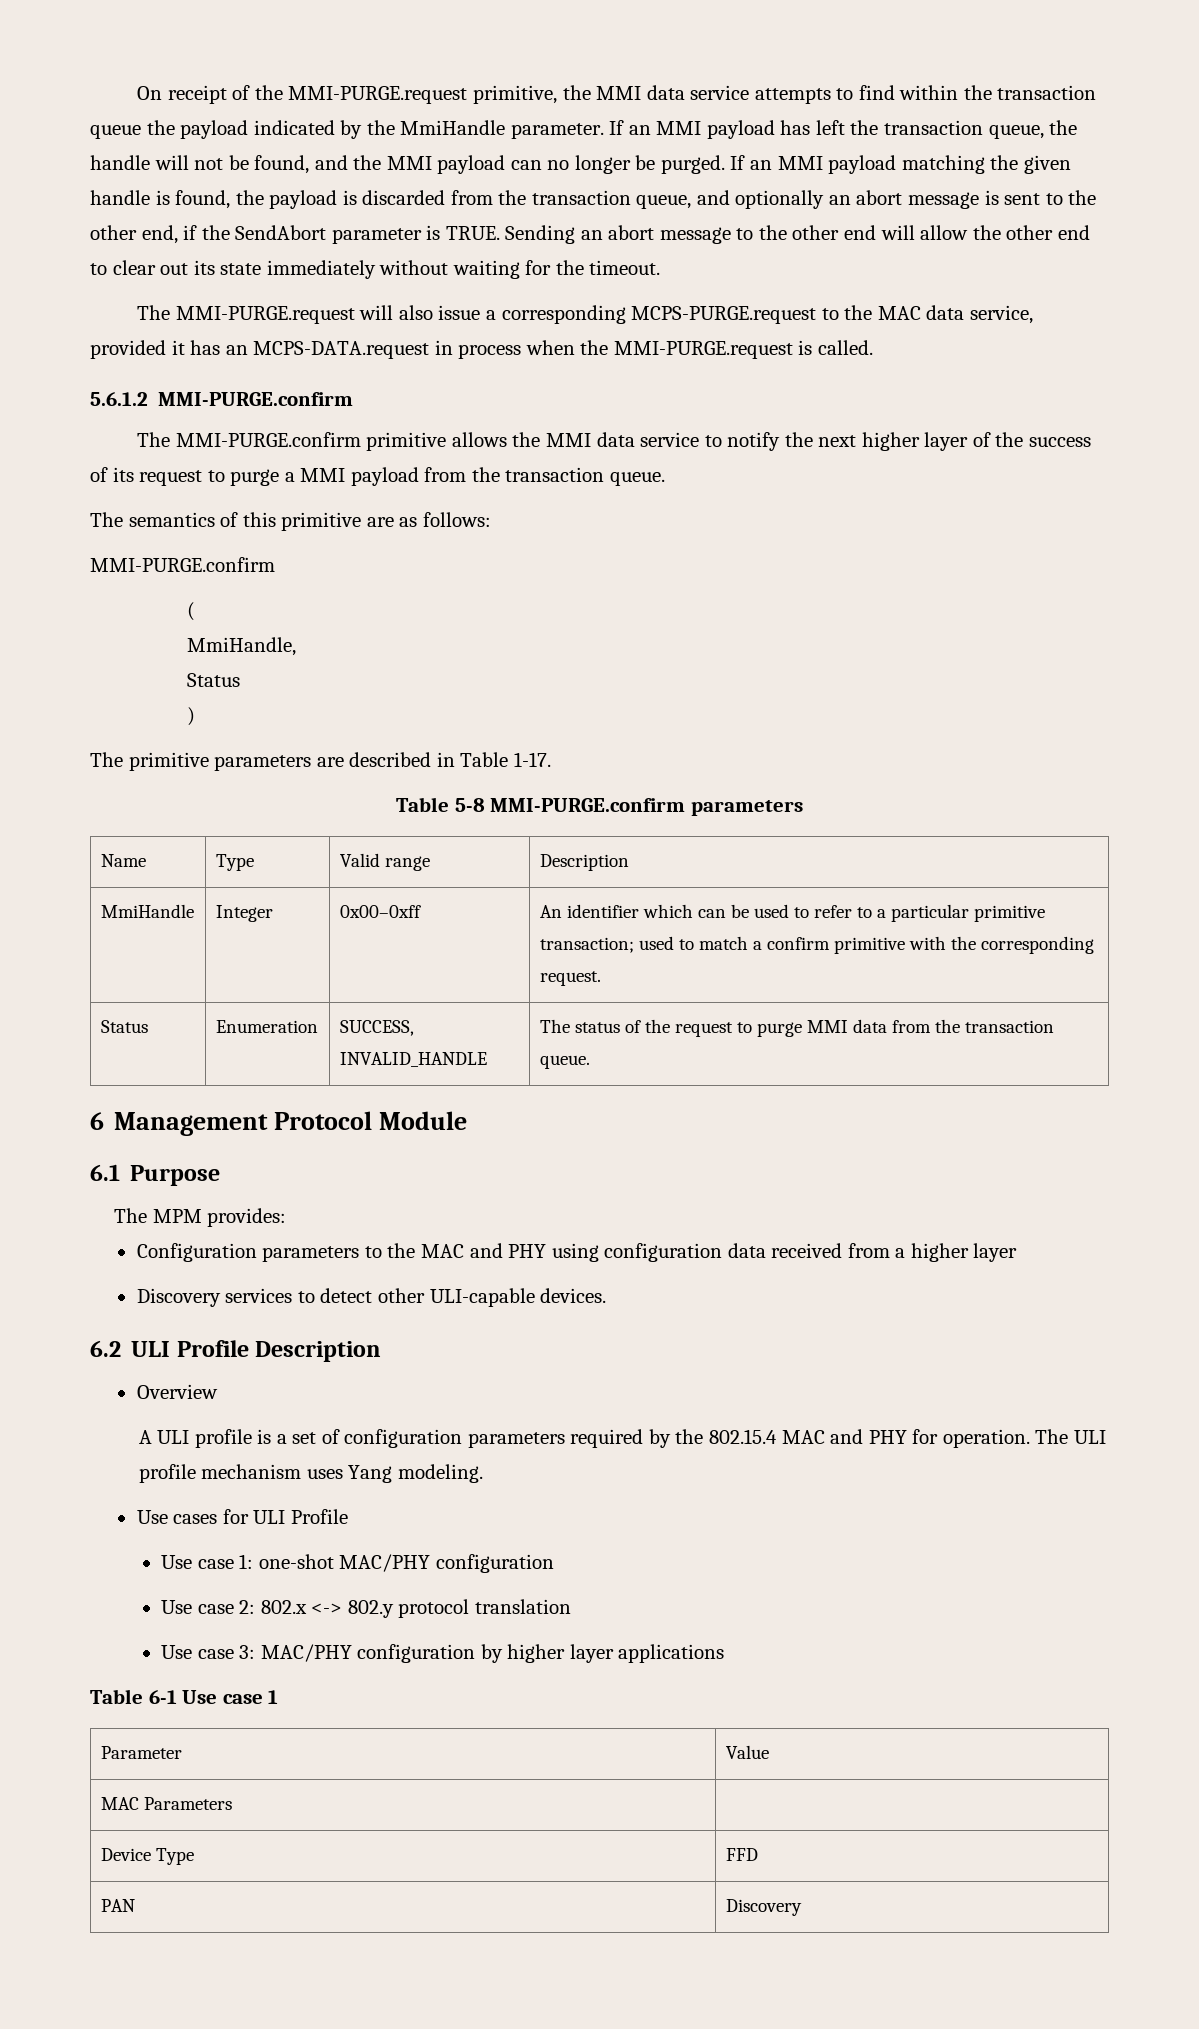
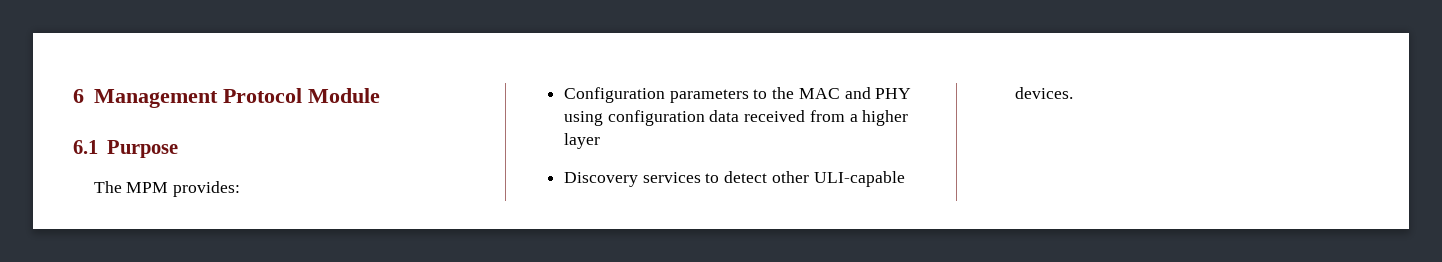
[137,85,1097,104] [90,120,1078,139] [90,155,1071,174] [90,190,1097,209] [90,225,1090,244] [90,260,661,279] [137,305,1033,324] [90,340,873,359] [90,392,354,406] [137,432,1091,451] [90,467,665,486] [90,512,491,531] [90,557,275,572] [187,602,196,621] [187,637,297,656] [187,673,241,687] [187,707,196,726] [90,752,551,771] [396,797,803,816] [100,854,146,867] [215,854,254,871] [339,853,430,871] [539,854,629,871] [100,904,194,918] [215,905,273,922] [339,905,421,918] [539,904,1045,922] [539,936,1094,954] [539,971,601,986] [100,1020,148,1033] [215,1020,318,1033] [339,1020,414,1036] [339,1052,487,1067] [539,1019,1054,1037] [539,1055,590,1069] On receipt of the MMI-PURGE.request primitive, the MMI data service attempts to find within the transaction queue the payload indicated by the MmiHandle parameter. If an MMI payload has left the transaction queue, the handle will not be found, and the MMI payload can no longer be purged. If an MMI payload matching the given handle is found, the payload is discarded from the transaction queue, and optionally an abort message is sent to the other end, if the SendAbort parameter is TRUE. Sending an abort message to the other end will allow the other end to clear out its state immediately without waiting for the timeout. // The MMI-PURGE.request will also issue a corresponding MCPS-PURGE.request to the MAC data service, provided it has an MCPS-DATA.request in process when the MMI-PURGE.request is called. // 5.6.1.2 MMI-PURGE.confirm // The MMI-PURGE.confirm primitive allows the MMI data service to notify the next higher layer of the success of its request to purge a MMI payload from the transaction queue. // The semantics of this primitive are as follows: // MMI-PURGE.confirm // ( // MmiHandle, // Status // ) // The primitive parameters are described in Table 1-17. // Table 5-8 MMI-PURGE.confirm parameters // Name | Type | Valid range | Description // MmiHandle | Integer | 0x00–0xff | An identifier which can be used to refer to a particular primitive transaction; used to match a confirm primitive with the corresponding request. // Status | Enumeration | SUCCESS, INVALID_HANDLE | The status of the request to purge MMI data from the transaction queue. // -> (73, 96) none
[90,1340,382,1362] [136,1384,218,1399] [138,1429,1106,1448] [138,1464,483,1483] [136,1509,348,1524] [161,1554,554,1573] [161,1599,571,1618] [161,1644,725,1663] [90,1689,279,1704] [100,1746,182,1759] [725,1745,769,1759] [100,1797,232,1810] [100,1848,194,1865] [725,1848,758,1861] [100,1899,135,1912] [725,1899,802,1916] // 6.2 ULI Profile Description // Overview // A ULI profile is a set of configuration parameters required by the 802.15.4 MAC and PHY for operation. The ULI profile mechanism uses Yang modeling. // Use cases for ULI Profile // Use case 1: one-shot MAC/PHY configuration // Use case 2: 802.x <-> 802.y protocol translation // Use case 3: MAC/PHY configuration by higher layer applications // Table 6-1 Use case 1 // Parameter | Value // MAC Parameters | // Device Type | FFD // PAN | Discovery -> (1074, 93) none

